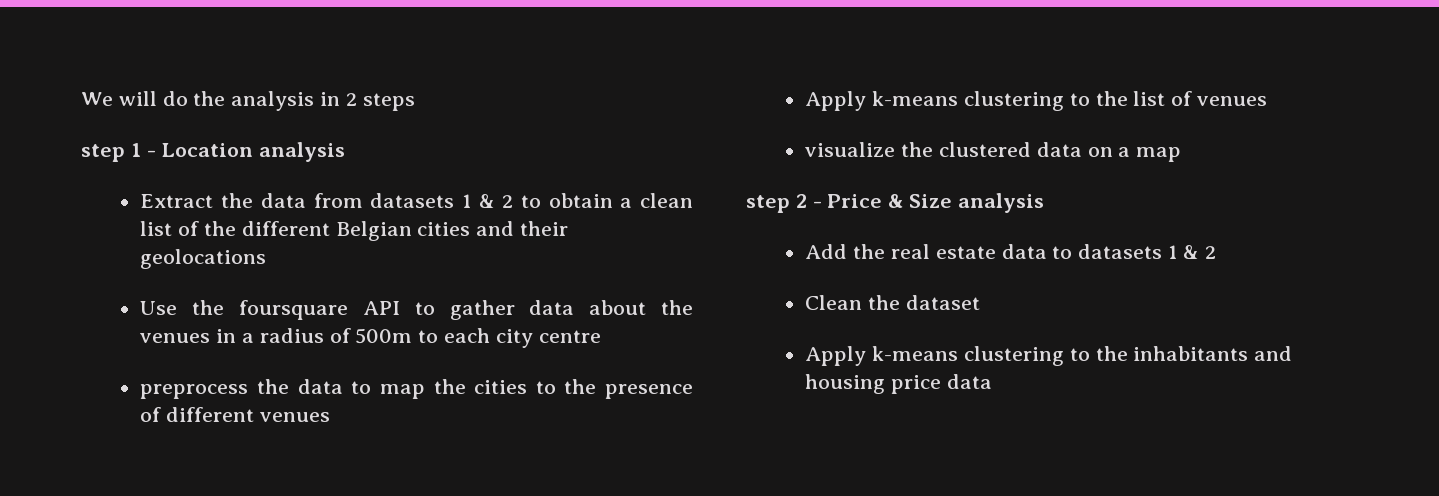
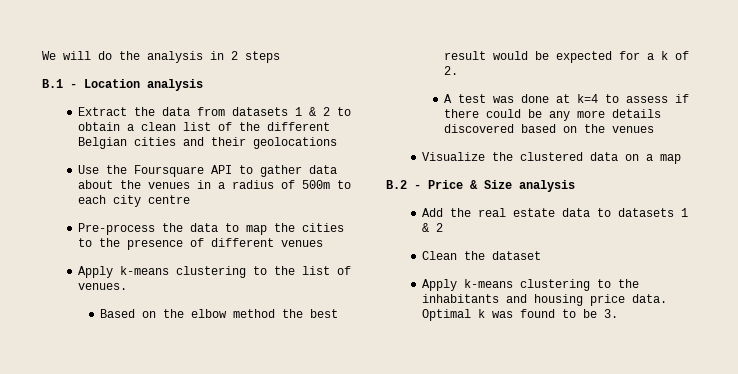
[81,143,141,162] step 1 -> [42,79,63,88] B.1
[239,300,349,320] foursquare -> [133,165,204,177] Foursquare
[140,384,249,399] preprocess -> [77,223,155,235] Pre-process
[1197,96,1268,106] [805,142,896,157] venues // visualize -> [77,283,127,290] [99,309,338,318] [443,51,689,63] [443,66,458,75] [443,94,689,103] [443,109,661,121] [443,124,654,133] [421,152,485,161] venues. // Based on the elbow method the best result would be expected for a k of 2. // A test was done at k=4 to assess if there could be any more details discovered based on the venues // Visualize
[746,194,807,213] step 2 -> [386,180,407,189] B.2
[947,374,993,389] data -> [631,294,667,303] [421,309,618,321] data. Optimal k was found to be 3.

